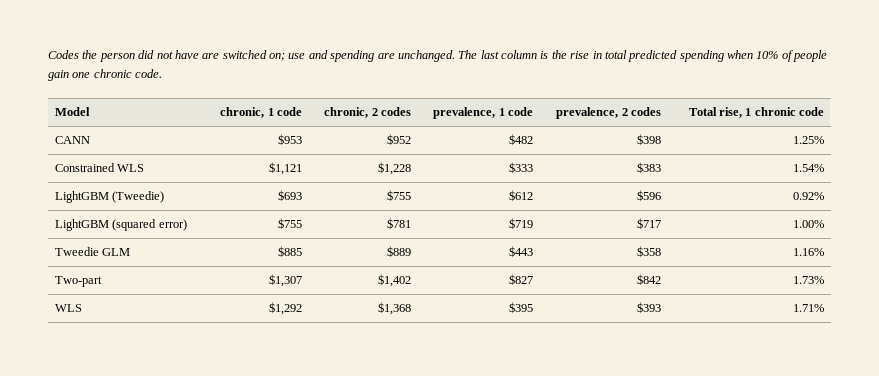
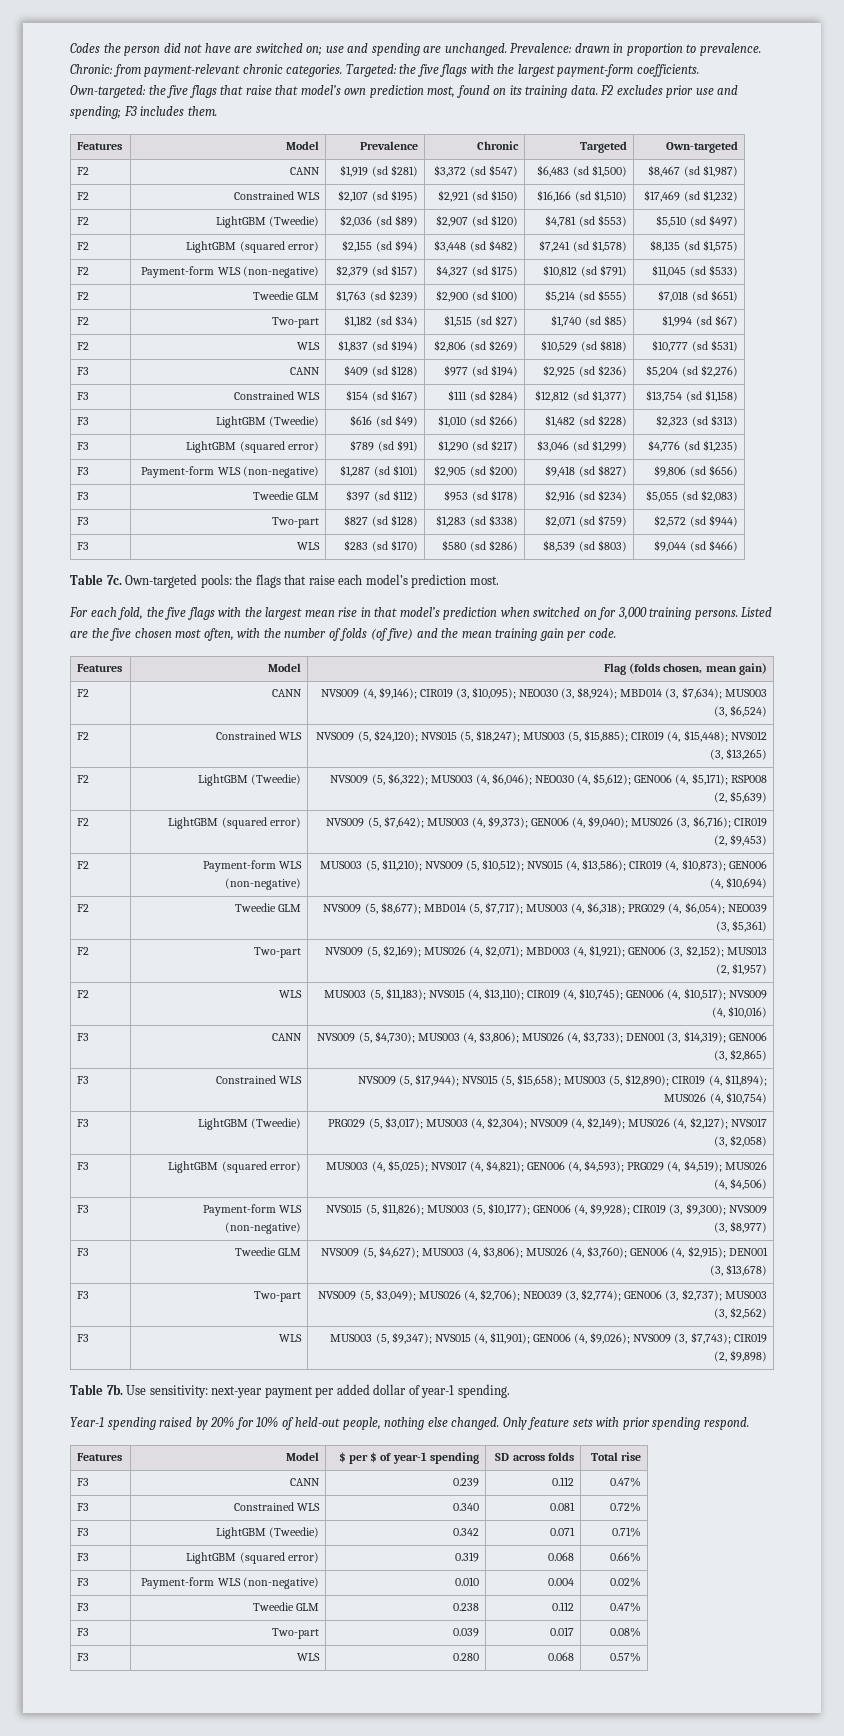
[458,50,828,62] [48,69,163,81] [54,107,90,116] [220,107,303,118] [324,107,412,118] [433,107,534,119] [556,107,662,119] [688,107,825,118] [54,136,90,144] [278,134,303,145] [387,134,412,145] [509,134,534,145] [637,134,662,145] [793,136,825,144] [54,163,145,172] [269,162,303,175] [378,162,412,175] [509,162,534,173] [637,162,662,173] [793,164,825,172] [54,191,165,203] [278,190,303,201] [387,190,412,201] [509,190,534,201] [637,190,662,201] [793,192,825,200] [54,219,187,231] [278,218,303,229] [387,218,412,229] [509,218,534,229] [637,218,662,229] [793,220,825,228] [54,247,131,256] [278,246,303,257] [387,246,412,257] [509,246,534,257] [637,246,662,257] [793,248,825,256] [54,276,102,287] [269,274,303,287] [378,274,412,287] [509,274,534,285] [637,274,662,285] [793,276,825,284] [54,304,82,312] [269,302,303,315] [378,302,412,315] [509,302,534,313] [637,302,662,313] [793,304,825,312] The last column is the rise in total predicted spending when 10% of people gain one chronic code. // Model | chronic, 1 code | chronic, 2 codes | prevalence, 1 code | prevalence, 2 codes | Total rise, 1 chronic code // CANN | $953 | $952 | $482 | $398 | 1.25% // Constrained WLS | $1,121 | $1,228 | $333 | $383 | 1.54% // LightGBM (Tweedie) | $693 | $755 | $612 | $596 | 0.92% // LightGBM (squared error) | $755 | $781 | $719 | $717 | 1.00% // Tweedie GLM | $885 | $889 | $443 | $358 | 1.16% // Two-part | $1,307 | $1,402 | $827 | $842 | 1.73% // WLS | $1,292 | $1,368 | $395 | $393 | 1.71% -> [510,43,761,56] [70,64,699,77] [70,85,739,98] [70,106,217,119] [77,142,123,150] [285,141,319,150] [359,141,418,150] [476,141,519,150] [579,141,627,153] [665,141,738,153] [77,167,90,175] [289,167,320,175] [340,165,418,177] [434,165,518,177] [537,165,627,177] [648,165,738,177] [77,192,90,200] [233,191,320,200] [338,190,418,202] [438,190,518,202] [537,190,627,202] [644,190,738,202] [77,217,90,225] [215,216,319,228] [340,215,418,227] [436,215,518,227] [545,215,627,227] [656,215,738,227] [77,242,90,250] [186,241,319,253] [342,240,418,252] [434,240,518,252] [539,240,627,252] [650,240,738,252] [77,267,90,275] [141,266,319,278] [336,265,418,277] [436,265,518,277] [543,265,627,277] [652,265,738,277] [77,292,90,300] [252,291,319,300] [336,290,418,302] [436,290,518,302] [545,290,627,302] [658,290,738,302] [77,317,90,325] [271,317,319,328] [344,315,418,327] [444,315,518,327] [551,315,627,327] [662,315,738,327] [77,342,90,350] [296,342,320,350] [338,340,418,352] [434,340,518,352] [541,340,627,352] [652,340,738,352] [77,367,90,375] [289,367,320,375] [344,365,418,377] [444,365,518,377] [543,365,627,377] [646,365,738,377] [77,392,90,400] [233,391,320,400] [346,390,418,402] [448,390,518,402] [535,390,627,402] [646,390,738,402] [77,417,90,425] [215,416,319,428] [350,415,418,427] [438,415,518,427] [545,415,627,427] [656,415,738,427] [77,442,90,450] [186,441,319,453] [350,440,418,452] [438,440,518,452] [537,440,627,452] [648,440,738,452] [77,467,90,475] [141,466,319,478] [340,465,418,477] [434,465,518,477] [545,465,627,477] [654,465,738,477] [77,492,90,500] [252,491,319,500] [346,490,418,502] [444,490,518,502] [545,490,627,502] [646,490,738,502] [77,517,90,525] [271,517,319,528] [344,515,418,527] [436,515,518,527] [545,515,627,527] [654,515,738,527] [77,542,90,550] [296,542,320,550] [344,540,418,552] [442,540,518,552] [543,540,627,552] [654,540,738,552] [70,574,499,588] [69,607,773,620] [70,628,616,641] [77,664,123,672] [267,663,301,672] [604,663,767,675] [77,689,90,697] [271,689,302,697] [321,687,767,699] [713,705,767,717] [77,732,90,740] [215,731,302,740] [316,730,767,742] [709,748,767,760] [77,775,90,783] [197,774,301,786] [330,773,767,785] [713,791,767,803] [77,818,90,826] [168,817,301,829] [326,816,767,828] [713,834,767,846] [77,861,90,869] [202,860,302,872] [224,878,301,890] [320,859,767,871] [709,877,767,889] [77,904,90,912] [234,903,301,912] [323,902,767,914] [715,920,767,932] [77,947,90,955] [253,947,301,958] [325,945,767,957] [715,963,767,975] [77,990,90,998] [278,990,302,998] [324,988,767,1000] [711,1006,767,1018] [77,1033,90,1041] [271,1033,302,1041] [317,1031,767,1043] [713,1049,767,1061] [77,1076,90,1084] [215,1075,302,1084] [357,1074,767,1086] [664,1092,767,1104] [77,1119,90,1127] [197,1118,301,1130] [328,1117,767,1129] [713,1135,767,1147] [77,1162,90,1170] [168,1161,301,1173] [326,1160,767,1172] [713,1178,767,1190] [77,1205,90,1213] [202,1204,302,1216] [224,1222,301,1234] [326,1203,767,1215] [713,1221,767,1233] [77,1248,90,1256] [234,1247,301,1256] [321,1246,768,1258] [709,1264,767,1276] [77,1291,90,1299] [253,1291,301,1302] [318,1289,767,1301] [713,1307,767,1319] [77,1334,90,1342] [278,1334,302,1342] [330,1332,767,1344] [713,1350,767,1362] [70,1384,510,1398] [70,1416,749,1430] [77,1453,123,1461] [285,1452,319,1461] [339,1452,479,1464] [495,1452,574,1461] [590,1452,641,1461] [77,1478,90,1486] [289,1478,320,1486] [452,1478,479,1487] [551,1477,574,1486] [609,1477,641,1487] [77,1503,90,1511] [233,1502,320,1511] [452,1503,479,1511] [549,1502,575,1511] [609,1502,641,1512] [77,1528,90,1536] [215,1527,319,1539] [452,1528,479,1536] [549,1527,575,1536] [611,1527,641,1537] [77,1553,90,1561] [186,1552,319,1564] [454,1552,479,1562] [547,1552,574,1561] [609,1552,641,1562] [77,1578,90,1586] [141,1577,319,1589] [454,1577,479,1586] [547,1578,574,1586] [609,1577,641,1587] [77,1603,90,1611] [252,1602,319,1611] [452,1603,479,1611] [551,1602,574,1611] [609,1602,641,1612] [77,1628,90,1636] [271,1628,319,1639] [452,1628,479,1637] [549,1627,574,1636] [609,1627,641,1637] [77,1653,90,1661] [296,1653,320,1661] [452,1653,479,1661] [547,1652,574,1661] [609,1652,641,1662] Prevalence: drawn in proportion to prevalence. Chronic: from payment-relevant chronic categories. Targeted: the five flags with the largest payment-form coefficients. Own-targeted: the five flags that raise that model’s own prediction most, found on its training data. F2 excludes prior use and spending; F3 includes them. // Features | Model | Prevalence | Chronic | Targeted | Own-targeted // F2 | CANN | $1,919 (sd $281) | $3,372 (sd $547) | $6,483 (sd $1,500) | $8,467 (sd $1,987) // F2 | Constrained WLS | $2,107 (sd $195) | $2,921 (sd $150) | $16,166 (sd $1,510) | $17,469 (sd $1,232) // F2 | LightGBM (Tweedie) | $2,036 (sd $89) | $2,907 (sd $120) | $4,781 (sd $553) | $5,510 (sd $497) // F2 | LightGBM (squared error) | $2,155 (sd $94) | $3,448 (sd $482) | $7,241 (sd $1,578) | $8,135 (sd $1,575) // F2 | Payment-form WLS (non-negative) | $2,379 (sd $157) | $4,327 (sd $175) | $10,812 (sd $791) | $11,045 (sd $533) // F2 | Tweedie GLM | $1,763 (sd $239) | $2,900 (sd $100) | $5,214 (sd $555) | $7,018 (sd $651) // F2 | Two-part | $1,182 (sd $34) | $1,515 (sd $27) | $1,740 (sd $85) | $1,994 (sd $67) // F2 | WLS | $1,837 (sd $194) | $2,806 (sd $269) | $10,529 (sd $818) | $10,777 (sd $531) // F3 | CANN | $409 (sd $128) | $977 (sd $194) | $2,925 (sd $236) | $5,204 (sd $2,276) // F3 | Constrained WLS | $154 (sd $167) | $111 (sd $284) | $12,812 (sd $1,377) | $13,754 (sd $1,158) // F3 | LightGBM (Tweedie) | $616 (sd $49) | $1,010 (sd $266) | $1,482 (sd $228) | $2,323 (sd $313) // F3 | LightGBM (squared error) | $789 (sd $91) | $1,290 (sd $217) | $3,046 (sd $1,299) | $4,776 (sd $1,235) // F3 | Payment-form WLS (non-negative) | $1,287 (sd $101) | $2,905 (sd $200) | $9,418 (sd $827) | $9,806 (sd $656) // F3 | Tweedie GLM | $397 (sd $112) | $953 (sd $178) | $2,916 (sd $234) | $5,055 (sd $2,083) // F3 | Two-part | $827 (sd $128) | $1,283 (sd $338) | $2,071 (sd $759) | $2,572 (sd $944) // F3 | WLS | $283 (sd $170) | $580 (sd $286) | $8,539 (sd $803) | $9,044 (sd $466) // Table 7c. Own-targeted pools: the flags that raise each model’s prediction most. // For each fold, the five flags with the largest mean rise in that model’s prediction when switched on for 3,000 training persons. Listed are the five chosen most often, with the number of folds (of five) and the mean training gain per code. // Features | Model | Flag (folds chosen, mean gain) // F2 | CANN | NVS009 (4, $9,146); CIR019 (3, $10,095); NEO030 (3, $8,924); MBD014 (3, $7,634); MUS003 (3, $6,524) // F2 | Constrained WLS | NVS009 (5, $24,120); NVS015 (5, $18,247); MUS003 (5, $15,885); CIR019 (4, $15,448); NVS012 (3, $13,265) // F2 | LightGBM (Tweedie) | NVS009 (5, $6,322); MUS003 (4, $6,046); NEO030 (4, $5,612); GEN006 (4, $5,171); RSP008 (2, $5,639) // F2 | LightGBM (squared error) | NVS009 (5, $7,642); MUS003 (4, $9,373); GEN006 (4, $9,040); MUS026 (3, $6,716); CIR019 (2, $9,453) // F2 | Payment-form WLS (non-negative) | MUS003 (5, $11,210); NVS009 (5, $10,512); NVS015 (4, $13,586); CIR019 (4, $10,873); GEN006 (4, $10,694) // F2 | Tweedie GLM | NVS009 (5, $8,677); MBD014 (5, $7,717); MUS003 (4, $6,318); PRG029 (4, $6,054); NEO039 (3, $5,361) // F2 | Two-part | NVS009 (5, $2,169); MUS026 (4, $2,071); MBD003 (4, $1,921); GEN006 (3, $2,152); MUS013 (2, $1,957) // F2 | WLS | MUS003 (5, $11,183); NVS015 (4, $13,110); CIR019 (4, $10,745); GEN006 (4, $10,517); NVS009 (4, $10,016) // F3 | CANN | NVS009 (5, $4,730); MUS003 (4, $3,806); MUS026 (4, $3,733); DEN001 (3, $14,319); GEN006 (3, $2,865) // F3 | Constrained WLS | NVS009 (5, $17,944); NVS015 (5, $15,658); MUS003 (5, $12,890); CIR019 (4, $11,894); MUS026 (4, $10,754) // F3 | LightGBM (Tweedie) | PRG029 (5, $3,017); MUS003 (4, $2,304); NVS009 (4, $2,149); MUS026 (4, $2,127); NVS017 (3, $2,058) // F3 | LightGBM (squared error) | MUS003 (4, $5,025); NVS017 (4, $4,821); GEN006 (4, $4,593); PRG029 (4, $4,519); MUS026 (4, $4,506) // F3 | Payment-form WLS (non-negative) | NVS015 (5, $11,826); MUS003 (5, $10,177); GEN006 (4, $9,928); CIR019 (3, $9,300); NVS009 (3, $8,977) // F3 | Tweedie GLM | NVS009 (5, $4,627); MUS003 (4, $3,806); MUS026 (4, $3,760); GEN006 (4, $2,915); DEN001 (3, $13,678) // F3 | Two-part | NVS009 (5, $3,049); MUS026 (4, $2,706); NEO039 (3, $2,774); GEN006 (3, $2,737); MUS003 (3, $2,562) // F3 | WLS | MUS003 (5, $9,347); NVS015 (4, $11,901); GEN006 (4, $9,026); NVS009 (3, $7,743); CIR019 (2, $9,898) // Table 7b. Use sensitivity: next-year payment per added dollar of year-1 spending. // Year-1 spending raised by 20% for 10% of held-out people, nothing else changed. Only feature sets with prior spending respond. // Features | Model | $ per $ of year-1 spending | SD across folds | Total rise // F3 | CANN | 0.239 | 0.112 | 0.47% // F3 | Constrained WLS | 0.340 | 0.081 | 0.72% // F3 | LightGBM (Tweedie) | 0.342 | 0.071 | 0.71% // F3 | LightGBM (squared error) | 0.319 | 0.068 | 0.66% // F3 | Payment-form WLS (non-negative) | 0.010 | 0.004 | 0.02% // F3 | Tweedie GLM | 0.238 | 0.112 | 0.47% // F3 | Two-part | 0.039 | 0.017 | 0.08% // F3 | WLS | 0.280 | 0.068 | 0.57%

